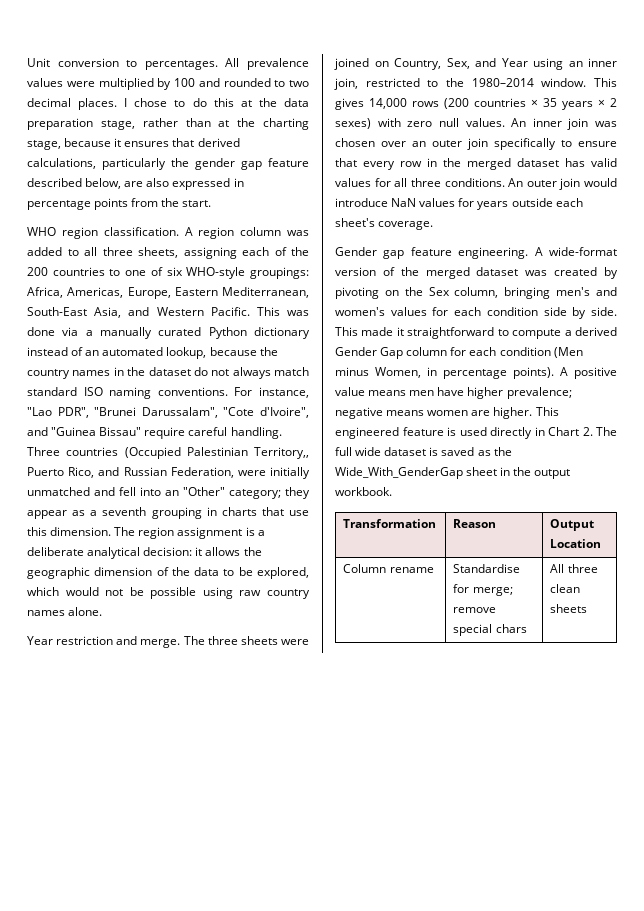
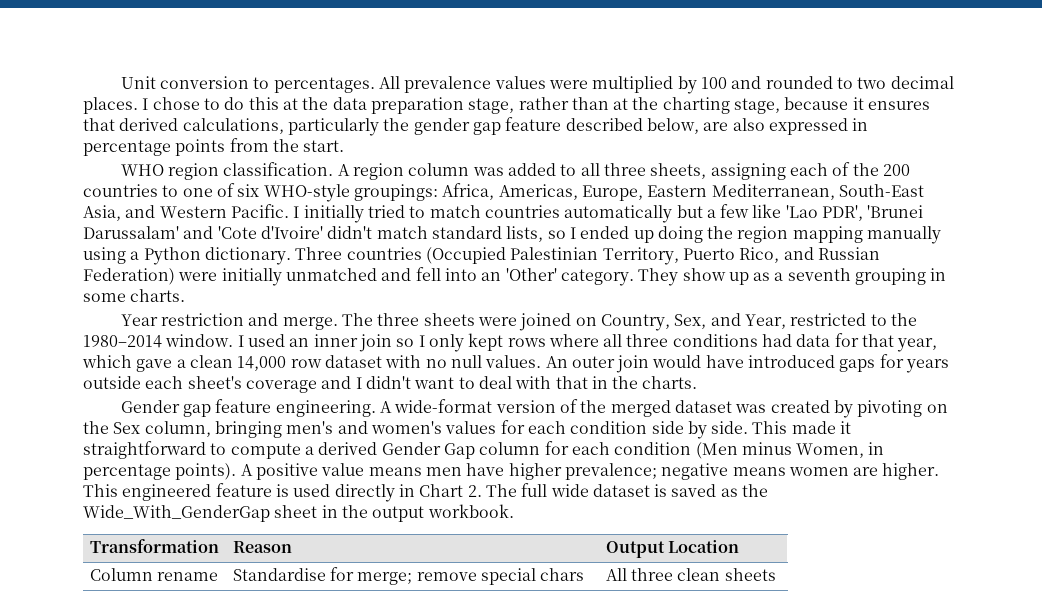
[256,307,309,316] [27,327,310,339] [27,347,278,359] [27,367,309,379] [27,387,309,399] [27,407,309,418] [27,427,282,439] This was done via a manually curated Python dictionary instead of an automated lookup, because the country names in the dataset do not always match standard ISO naming conventions. For instance, "Lao PDR", "Brunei Darussalam", "Cote d'Ivoire", and "Guinea Bissau" require careful handling. -> [293,204,924,223] [83,226,942,244] [83,247,291,265] I initially tried to match countries automatically but a few like 'Lao PDR', 'Brunei Darussalam' and 'Cote d'Ivoire' didn't match standard lists, so I ended up doing the region mapping manually using a Python dictionary.
[254,447,309,459] Territory,, -> [602,247,679,265] Territory,
[170,467,234,478] Federation, -> [83,268,175,285] Federation)
[183,487,310,499] [27,510,67,519] "Other" category; they appear -> [505,268,749,286] 'Other' category. They show up
[221,507,309,516] [27,527,265,539] [27,547,262,559] [27,567,309,579] [27,587,310,599] [27,607,103,616] charts that use this dimension. The region assignment is a deliberate analytical decision: it allows the geographic dimension of the data to be explored, which would not be possible using raw country names alone. -> [83,289,186,302] some charts.
[501,58,617,70] [334,78,358,90] Year using an inner join, -> [744,314,786,329] Year,
[594,78,617,87] [335,98,617,110] [335,118,617,130] [335,138,617,150] [335,158,617,170] [335,178,617,190] [335,198,456,207] This gives 14,000 rows (200 countries × 35 years × 2 sexes) with zero null values. An inner join was chosen over an outer join specifically to ensure that every row in the merged dataset has valid values for all three conditions. An outer join would introduce NaN values -> [237,333,938,352] [82,355,876,373] I used an inner join so I only kept rows where all three conditions had data for that year, which gave a clean 14,000 row dataset with no null values. An outer join would have introduced gaps
[378,221,434,230] coverage. -> [245,376,698,393] coverage and I didn't want to deal with that in the charts.

